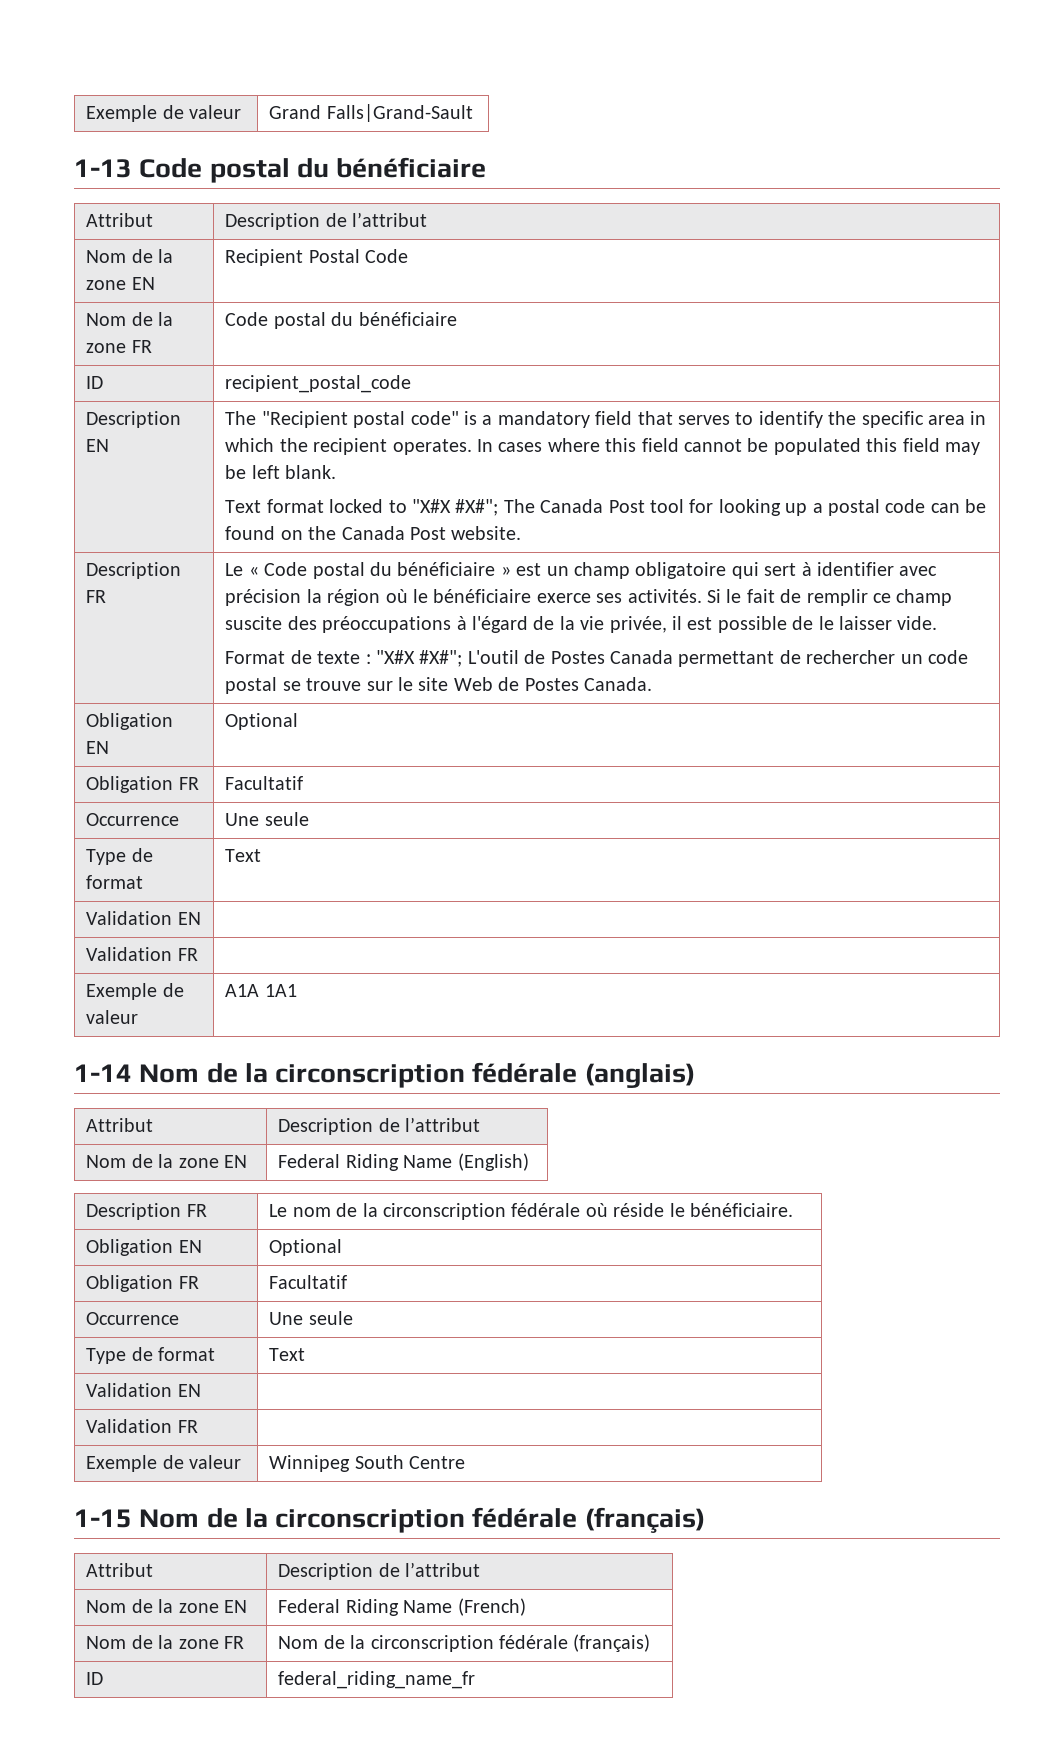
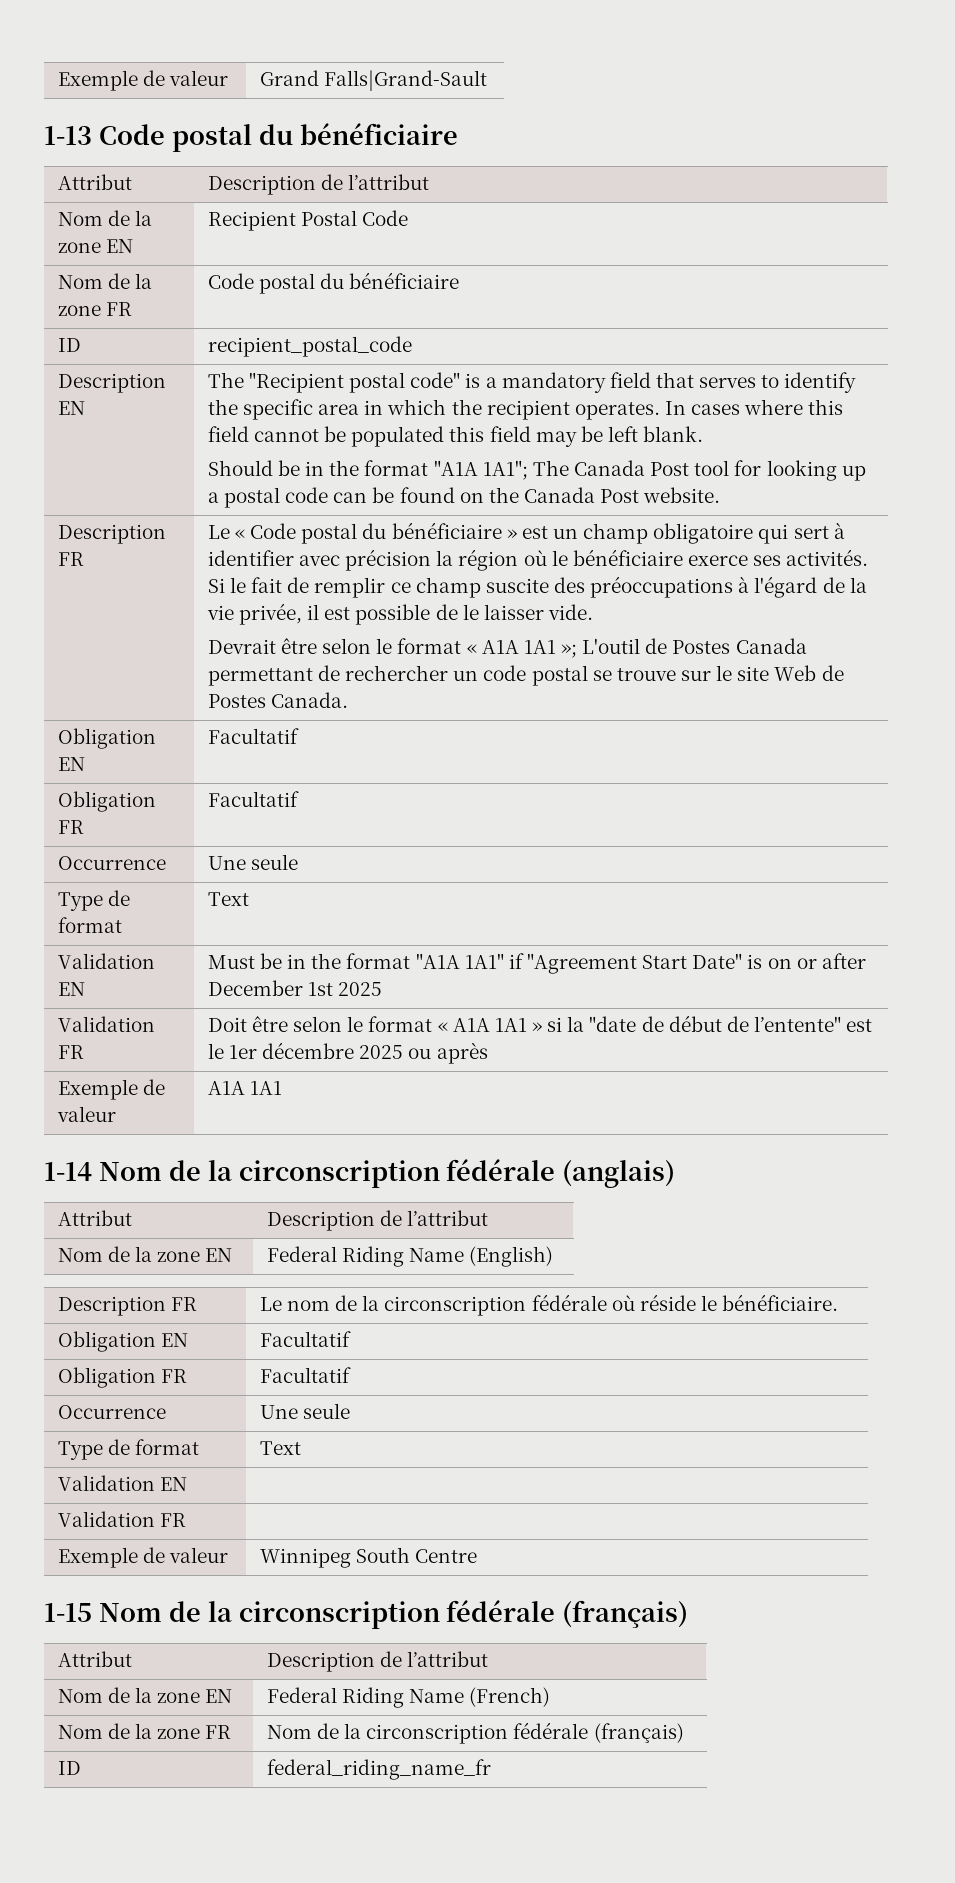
[225,499,499,516] Text format locked to "X#X #X#"; -> [207,460,528,480] Should be in the format "A1A 1A1";
[225,650,463,667] Format de texte : "X#X #X#"; -> [207,638,578,658] Devrait être selon le format « A1A 1A1 »;
[225,713,299,730] Optional -> [207,728,299,744] Facultatif
[86,947,198,961] // Validation FR | -> [207,953,866,974] [207,980,383,996] [57,1016,155,1032] [57,1045,84,1059] [207,1015,873,1032] [207,1042,488,1064] Must be in the format "A1A 1A1" if "Agreement Start Date" is on or after December 1st 2025 // Validation FR | Doit être selon le format « A1A 1A1 » si la "date de début de l’entente" est le 1er décembre 2025 ou après
[269,1239,343,1256] Optional -> [259,1331,351,1347] Facultatif

